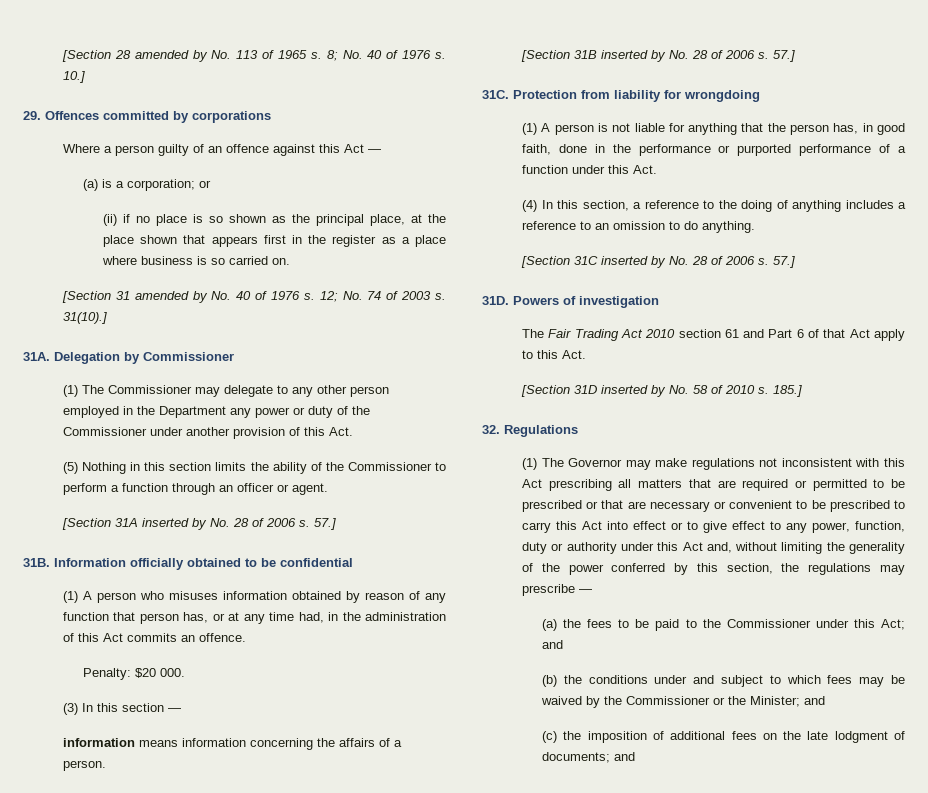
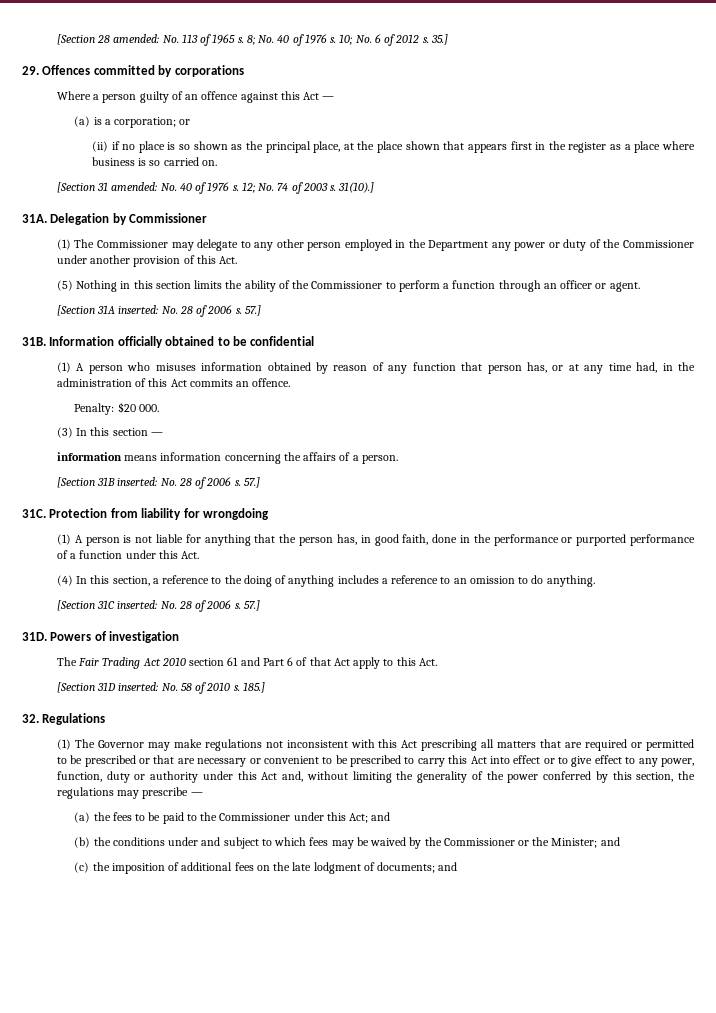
[134,50,208,62] amended by -> [113,34,160,43] amended:
[62,71,85,83] 10.] -> [339,34,448,46] 10; No. 6 of 2012 s. 35.]
[134,291,208,303] amended by -> [111,182,158,191] amended:
[141,518,207,530] inserted by -> [118,305,159,314] inserted:
[600,50,666,62] inserted by -> [117,477,158,486] inserted:
[600,256,666,268] inserted by -> [117,600,158,609] inserted:
[600,385,666,397] inserted by -> [118,682,159,691] inserted:

